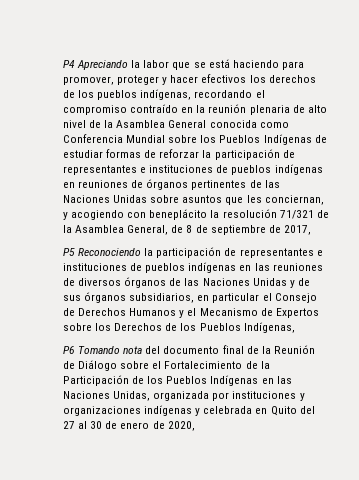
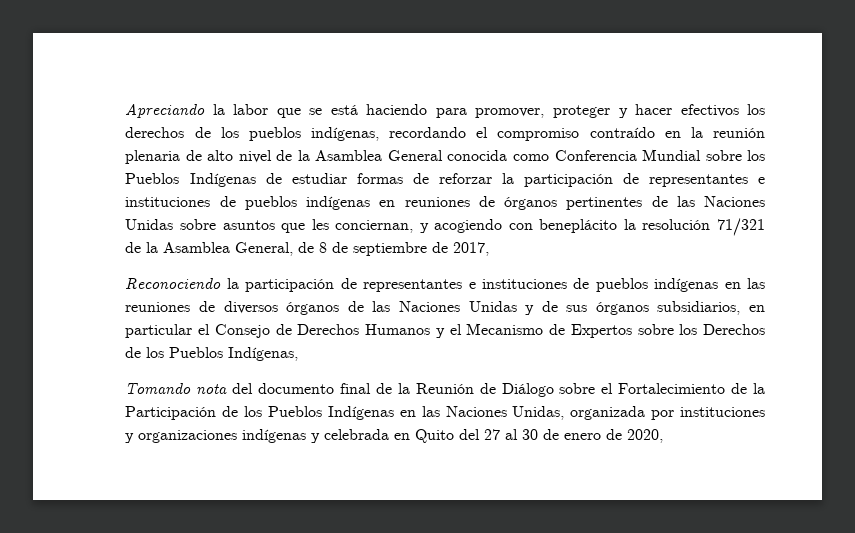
[62,60,75,68] P4 -> (125, 110) none
[62,248,75,256] P5 -> (490, 249) none
[62,346,75,354] P6 -> (299, 354) none

